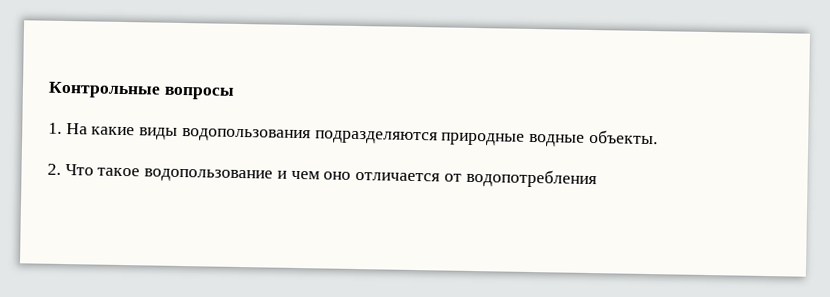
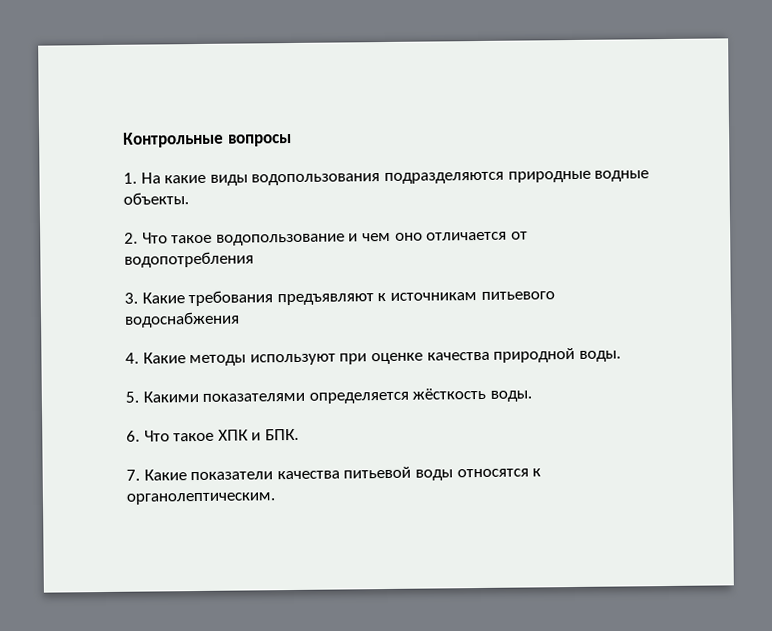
(597, 178) none -> [124,290,555,307] [124,311,240,328] [125,347,621,367] [125,387,532,404] [126,428,299,442] [126,466,542,481] [126,492,275,505] // 3. Какие требования предъявляют к источникам питьевого водоснабжения // 4. Какие методы используют при оценке качества природной воды. // 5. Какими показателями определяется жёсткость воды. // 6. Что такое ХПК и БПК. // 7. Какие показатели качества питьевой воды относятся к органолептическим.

